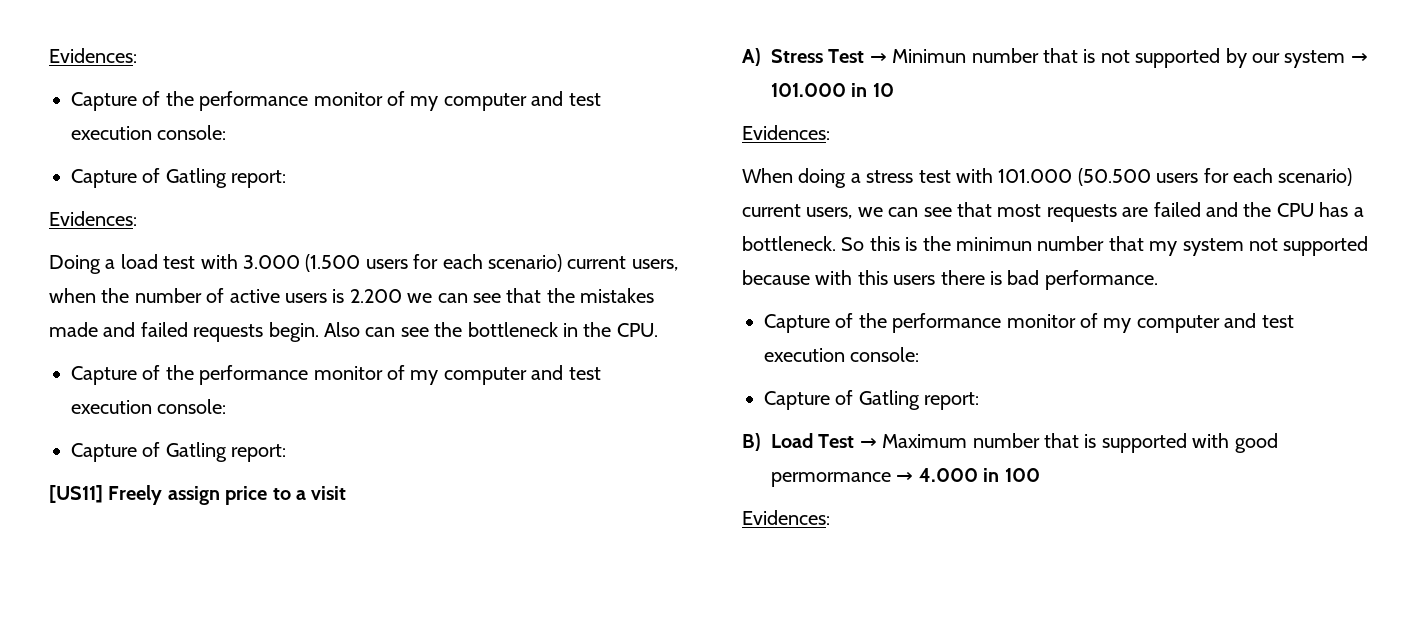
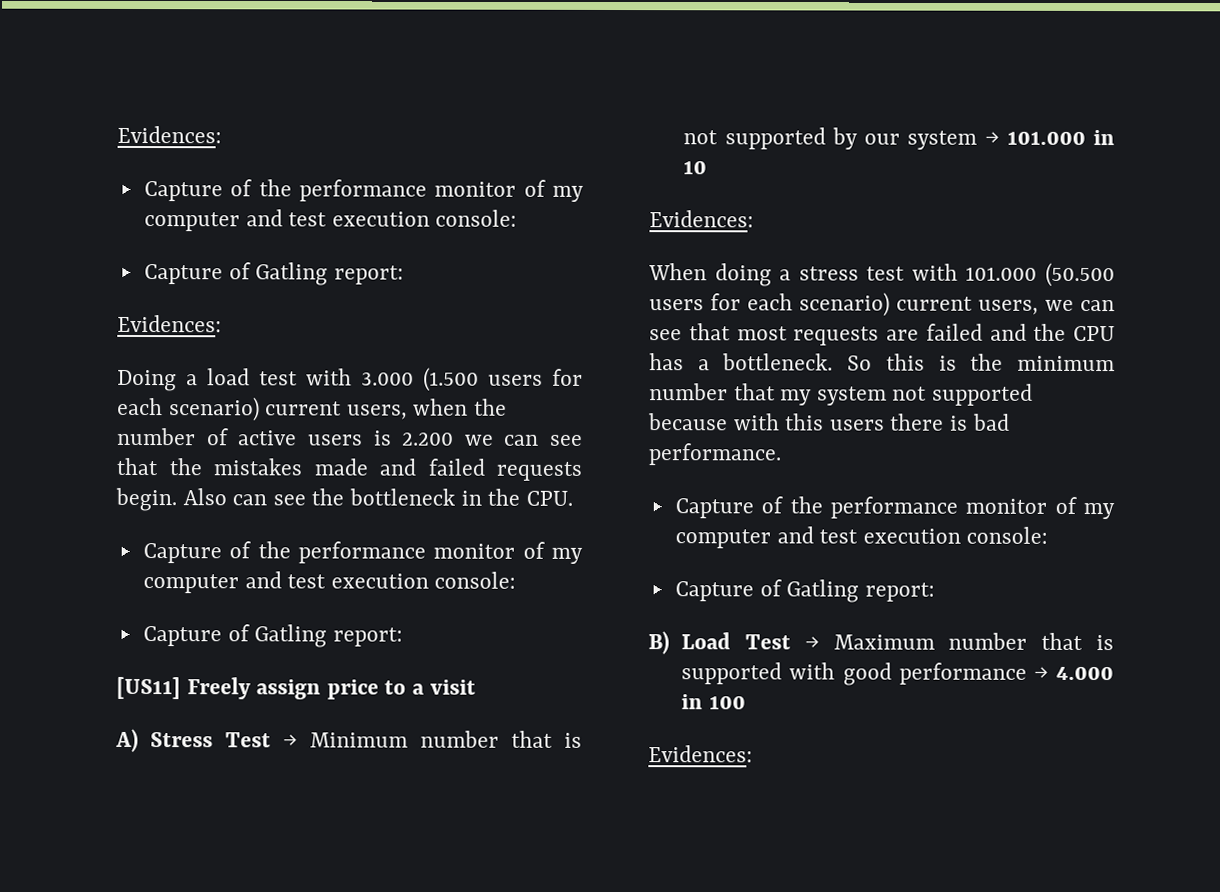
[892,49,967,63] Minimun -> [310,732,409,748] Minimum
[956,237,1032,251] minimun -> [1017,355,1115,372] minimum
[771,472,891,487] permormance -> [898,662,1027,685] performance

